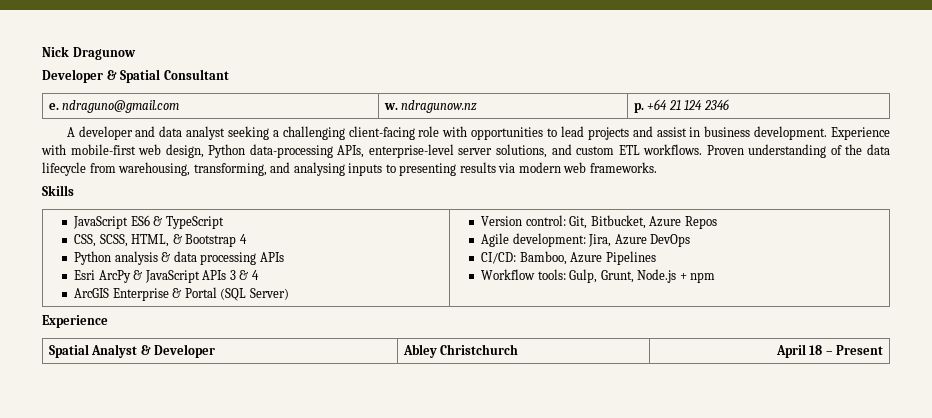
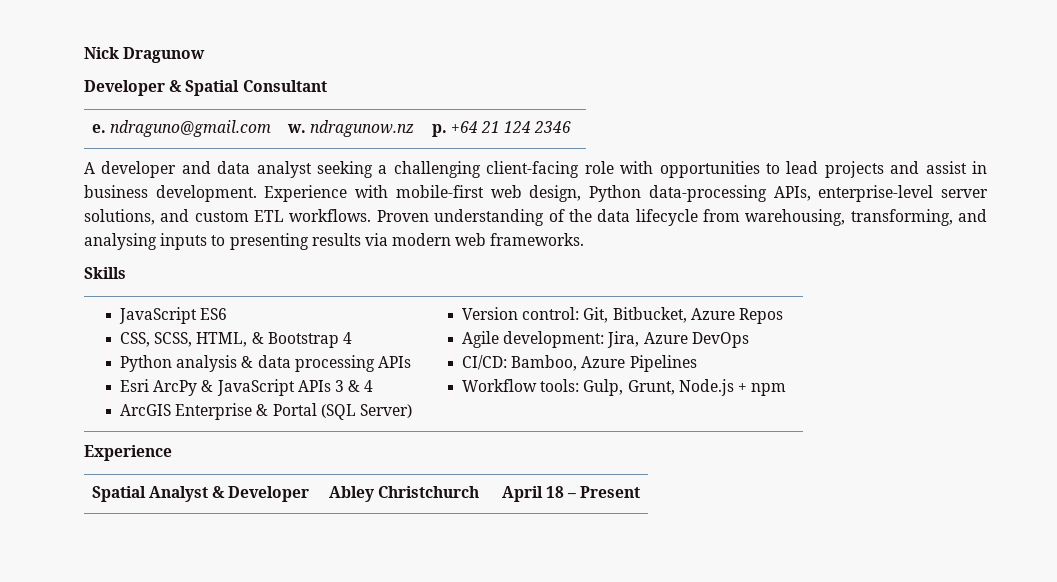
[153,216,224,229] & TypeScript -> (228, 314) none

